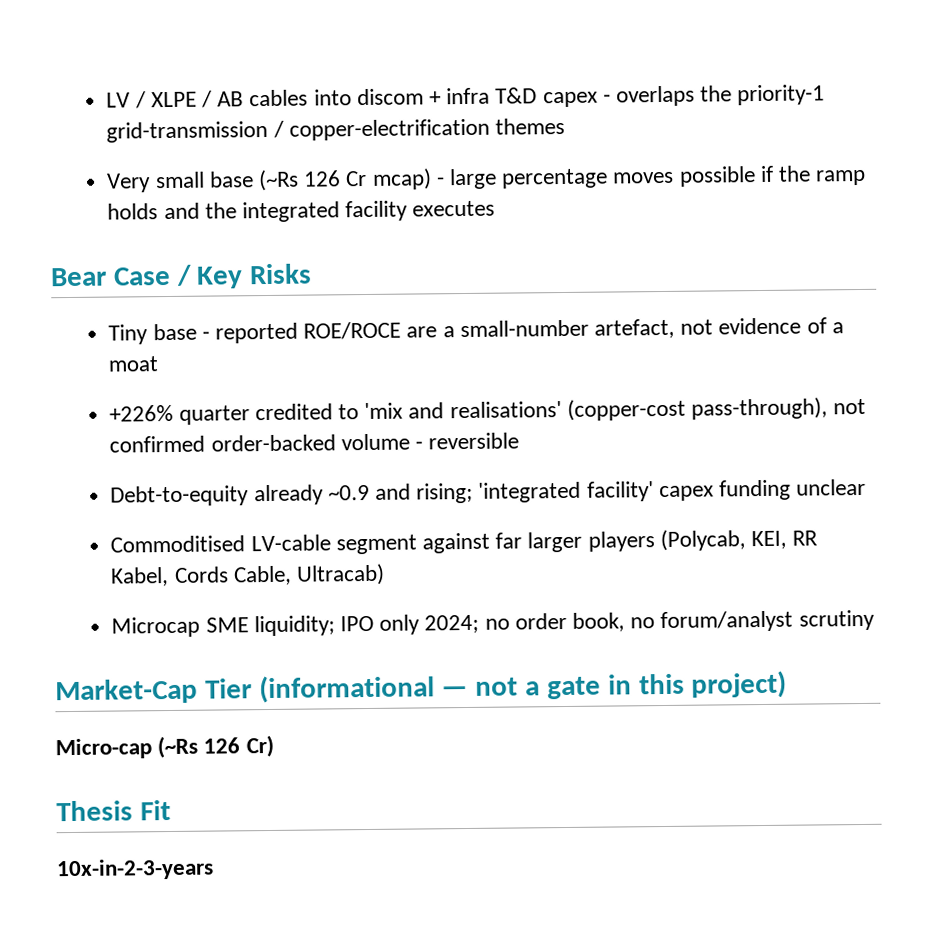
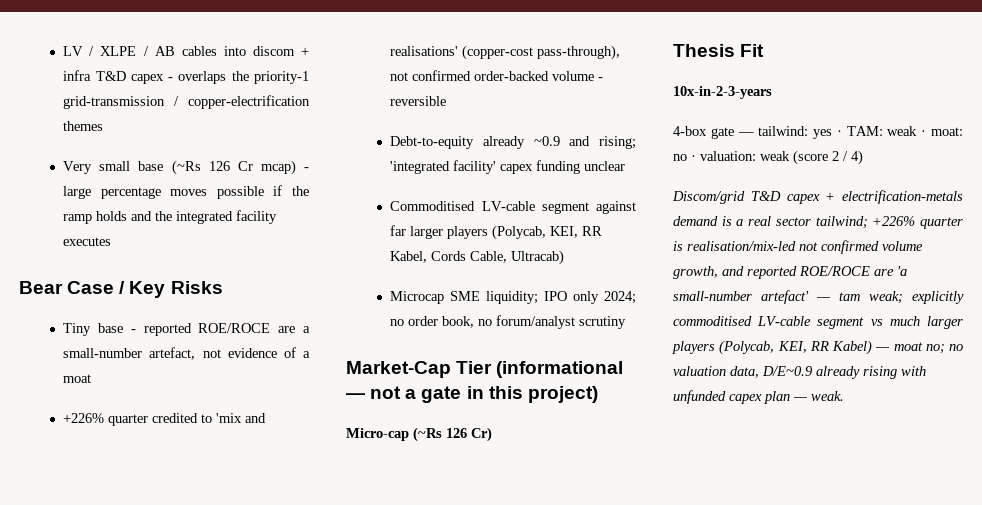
(214, 869) none -> [673,126,963,139] [673,150,863,165] [672,190,963,204] [673,216,963,229] [673,240,923,254] [673,266,907,279] [673,290,964,304] [673,316,963,329] [672,340,963,355] [673,366,926,379] [673,390,844,404] // 4-box gate — tailwind: yes · TAM: weak · moat: no · valuation: weak (score 2 / 4) // Discom/grid T&D capex + electrification-metals demand is a real sector tailwind; +226% quarter is realisation/mix-led not confirmed volume growth, and reported ROE/ROCE are 'a small-number artefact' — tam weak; explicitly commoditised LV-cable segment vs much larger players (Polycab, KEI, RR Kabel) — moat no; no valuation data, D/E~0.9 already rising with unfunded capex plan — weak.

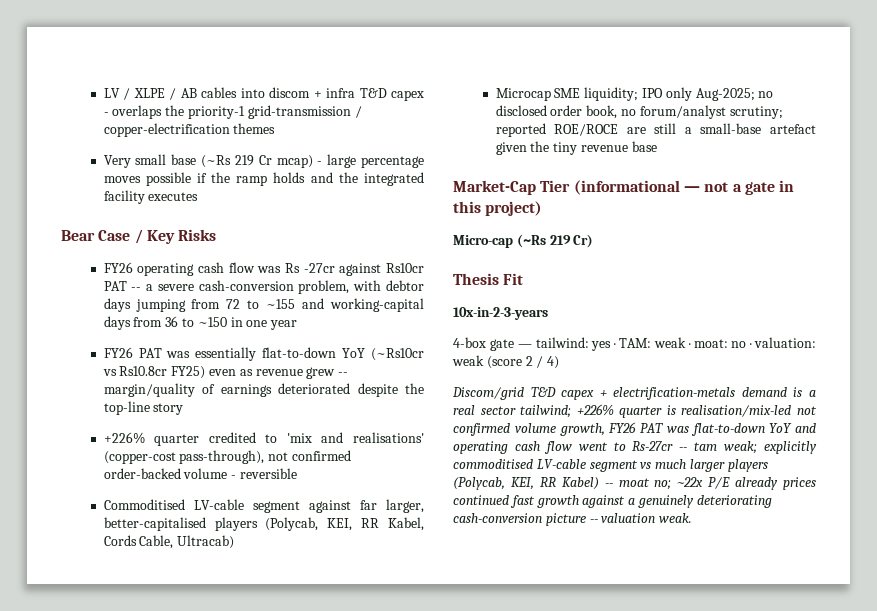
[208,161,230,171] 126 -> [234,155,254,166] 219
[63,323,310,336] [63,347,311,360] [63,374,92,383] Tiny base - reported ROE/ROCE are a small-number artefact, not evidence of a moat -> [103,262,424,276] [103,280,424,294] [103,298,424,312] [103,316,298,330] [103,347,424,361] [102,366,349,379] [103,383,424,397] [103,401,184,415] FY26 operating cash flow was Rs -27cr against Rs10cr PAT -- a severe cash-conversion problem, with debtor days jumping from 72 to ~155 and working-capital days from 36 to ~150 in one year // FY26 PAT was essentially flat-to-down YoY (~Rs10cr vs Rs10.8cr FY25) even as revenue grew -- margin/quality of earnings deteriorated despite the top-line story
[390,136,636,149] [390,160,626,174] // Debt-to-equity already ~0.9 and rising; 'integrated facility' capex funding unclear -> (297, 473) none
[410,226,444,239] larger -> [386,499,424,513] [103,517,206,531] larger, better-capitalised
[604,291,636,304] [390,319,405,326] 2024; no -> [695,88,774,101] [495,105,547,116] Aug-2025; no disclosed
[579,316,627,329] scrutiny -> [729,106,783,119] [495,123,816,137] [495,141,657,155] scrutiny; reported ROE/ROCE are still a small-base artefact given the tiny revenue base
[446,428,467,438] 126 -> [549,235,571,245] 219
[722,266,907,279] [673,290,830,304] and reported ROE/ROCE are 'a small-number artefact' — -> [608,422,816,436] [453,441,688,454] FY26 PAT was flat-to-down YoY and operating cash flow went to Rs-27cr --
[875,347,890,351] — -> [604,483,613,487] --
[949,344,963,351] [673,366,926,379] [673,390,807,404] no valuation data, D/E~0.9 already rising with unfunded capex plan — -> [677,477,816,490] [453,495,772,508] [453,513,656,526] ~22x P/E already prices continued fast growth against a genuinely deteriorating cash-conversion picture -- valuation

